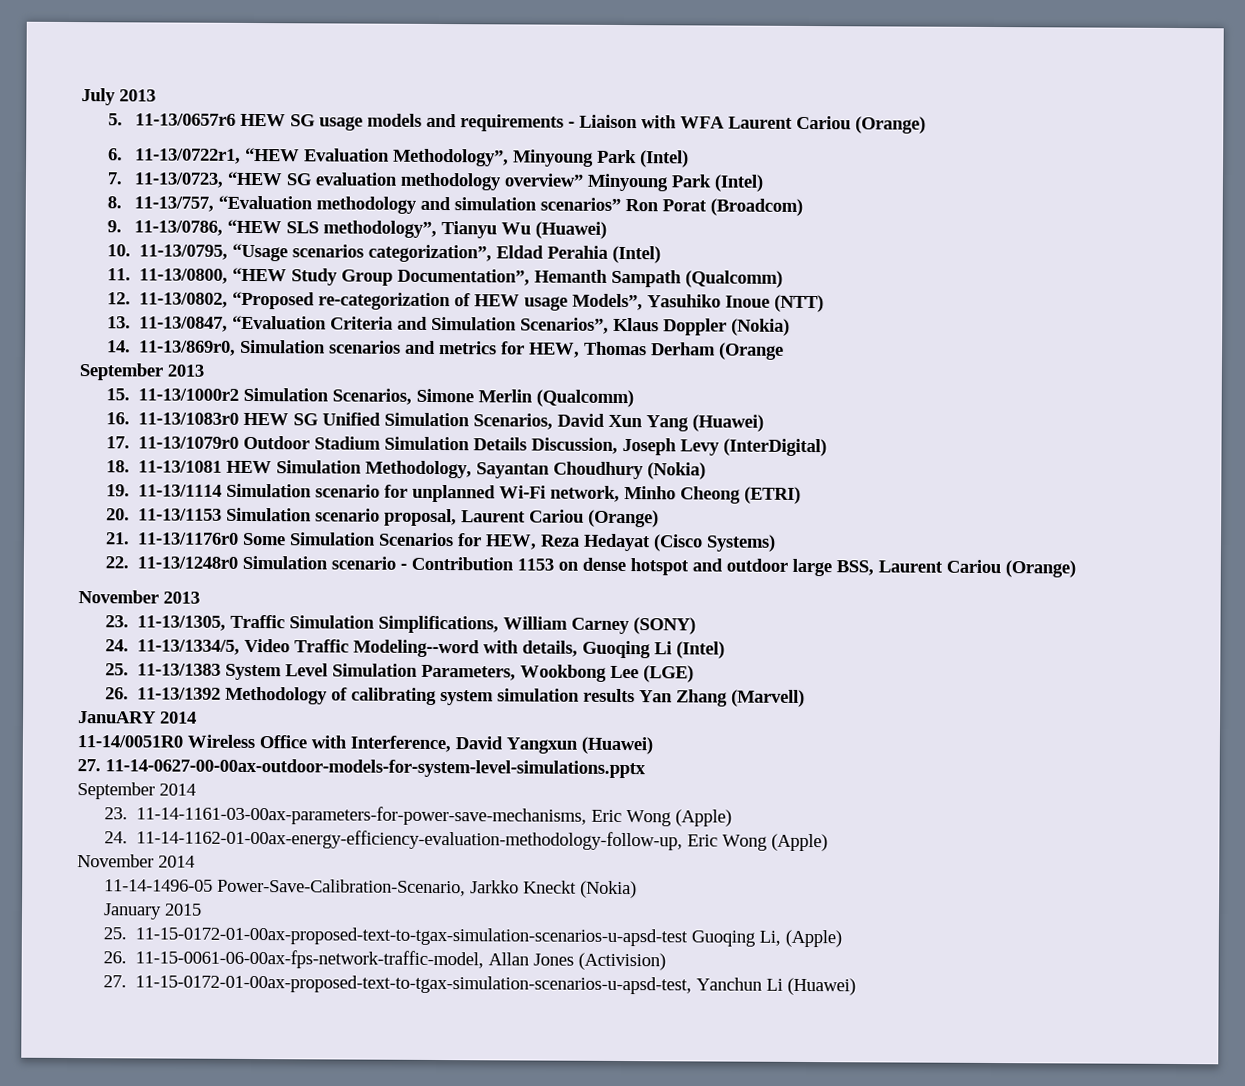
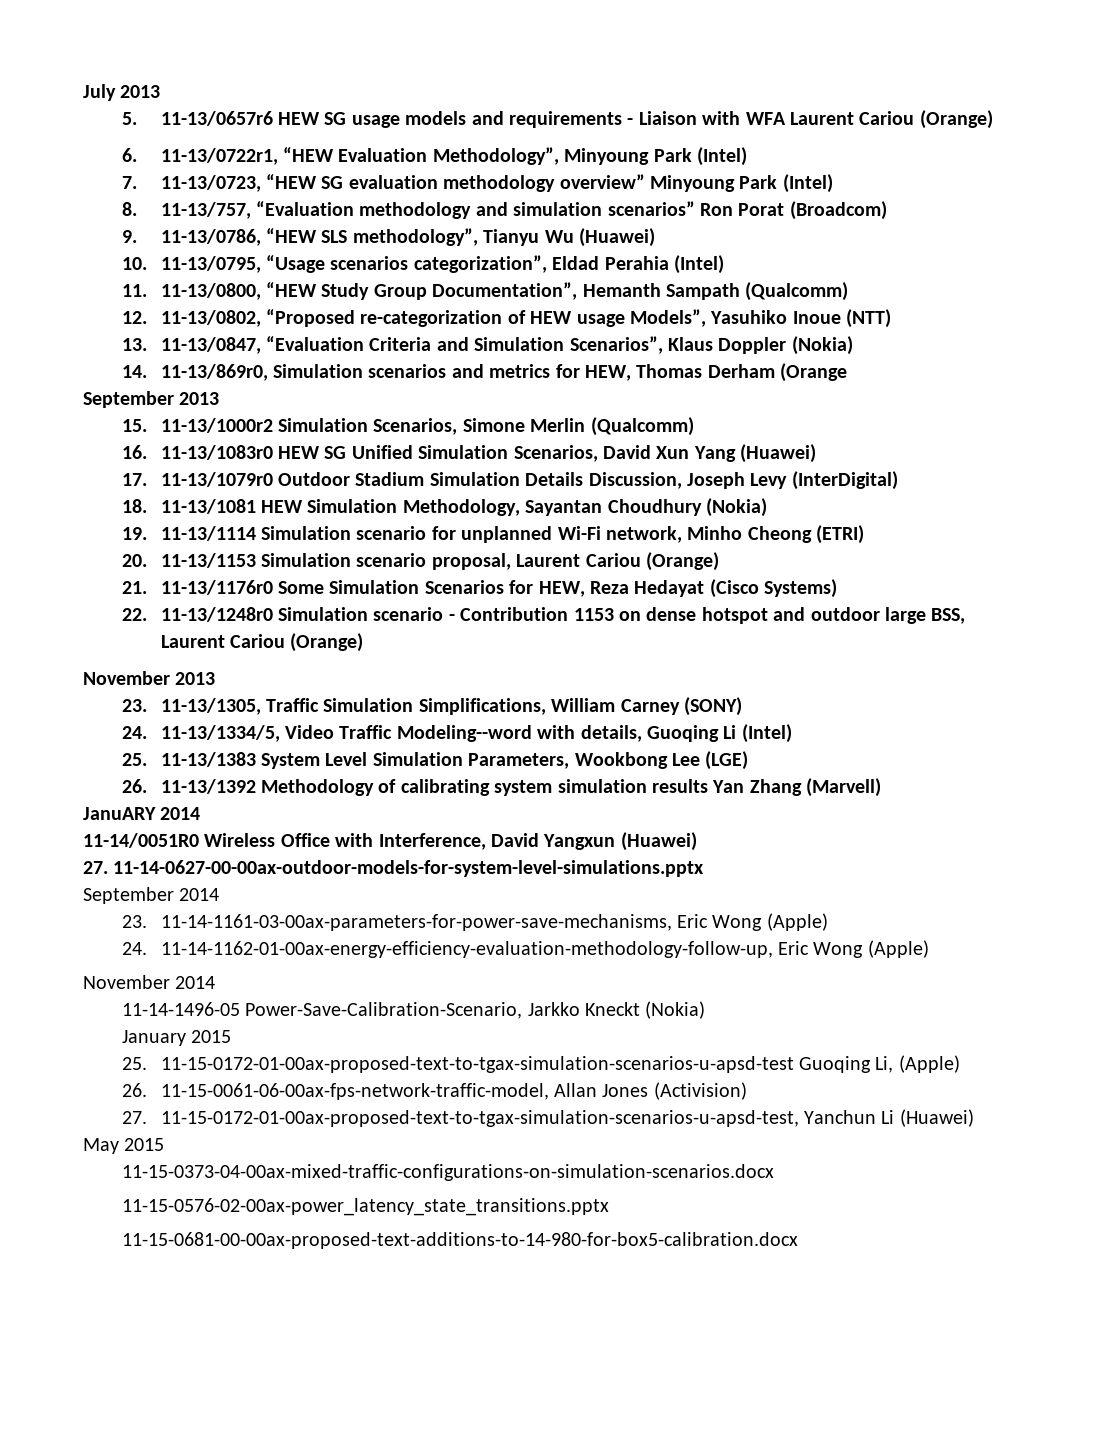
(857, 986) none -> [83,1138,165,1154] [121,1164,774,1181] [121,1198,609,1216] [121,1232,798,1249] // May 2015 // 11-15-0373-04-00ax-mixed-traffic-configurations-on-simulation-scenarios.docx // 11-15-0576-02-00ax-power_latency_state_transitions.pptx // 11-15-0681-00-00ax-proposed-text-additions-to-14-980-for-box5-calibration.docx

